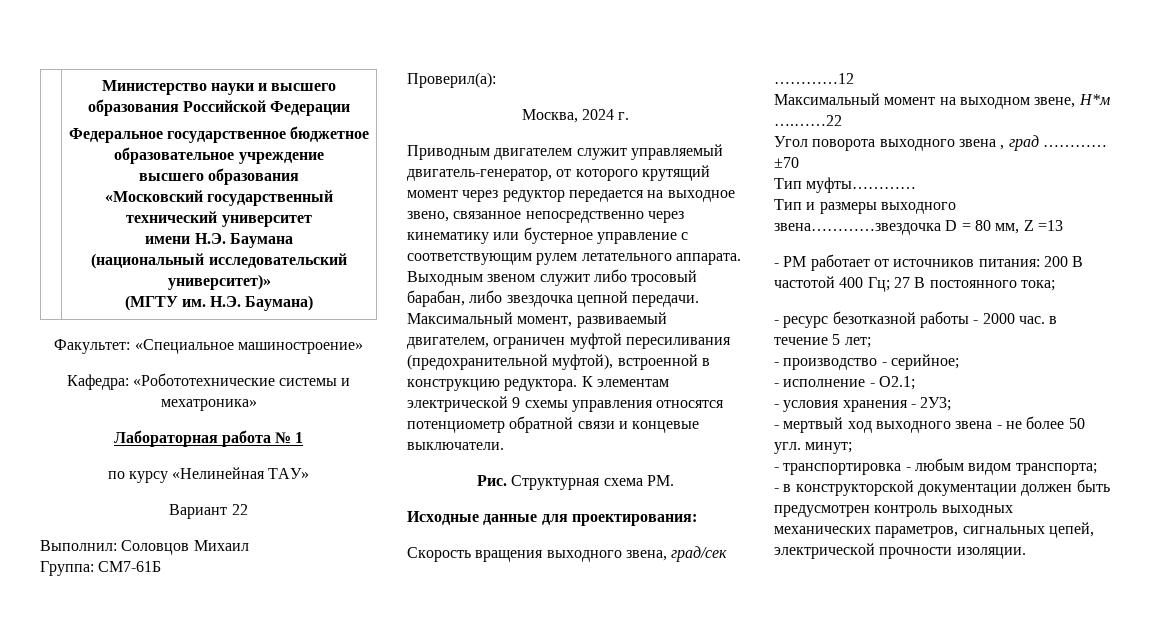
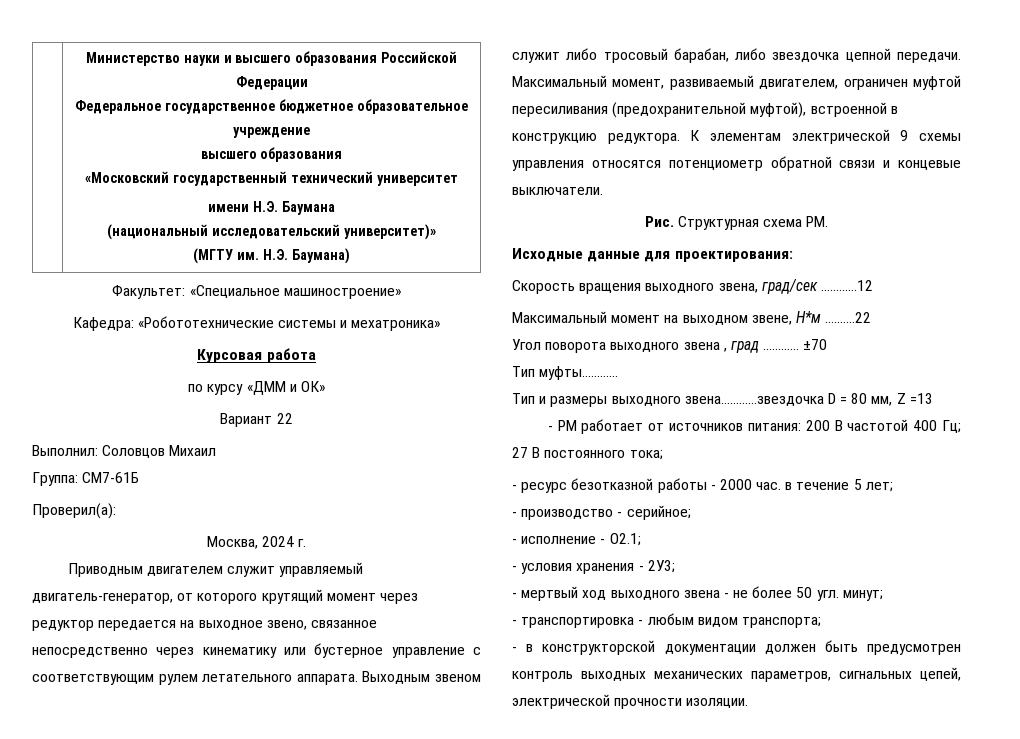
[113,430,218,447] Лабораторная -> [197,349,263,363] Курсовая
[275,432,304,443] № 1 -> (316, 355) none
[172,467,310,479] «Нелинейная ТАУ» -> [246,381,325,395] «ДММ и ОК»

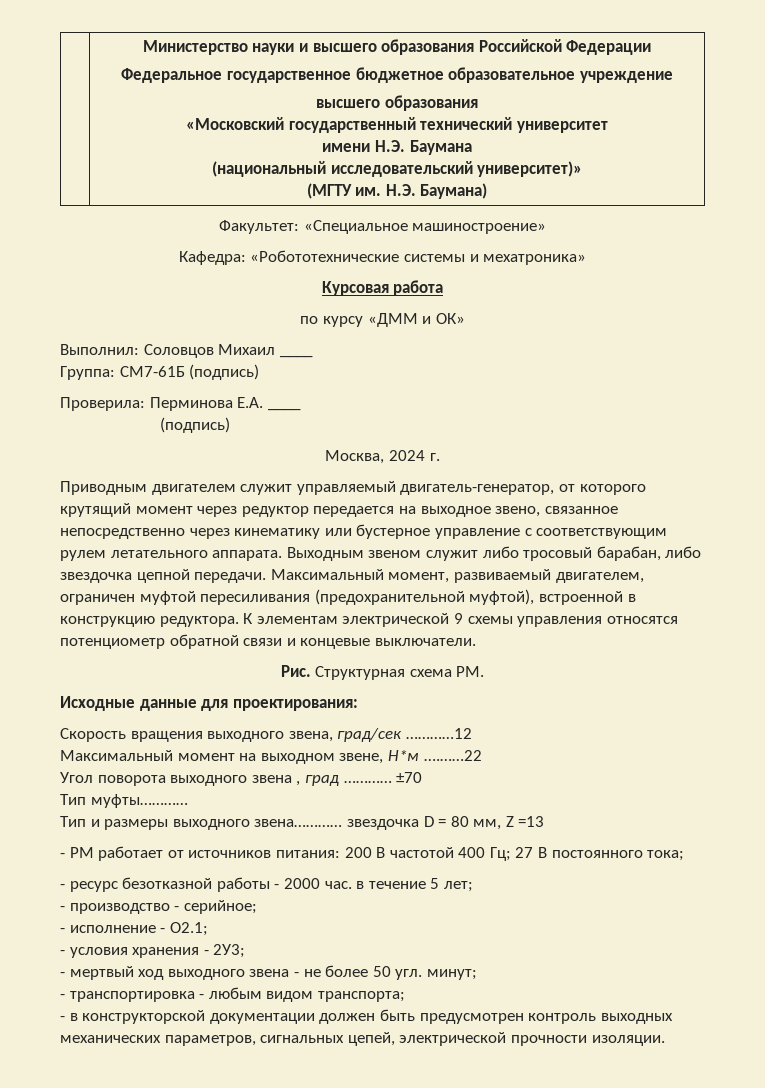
[220,413,293,427] // Вариант 22 -> (465, 318) none
(217, 450) none -> [279,355,313,358] ____
[32,503,116,519] // Проверил(а): -> [189,364,260,380] [60,397,264,411] [267,408,301,411] [160,417,231,433] (подпись) // Проверила: Перминова Е.А. ____ // (подпись)
[684,396,824,406] звена…………звездочка -> [254,819,419,830] звена………… звездочка

